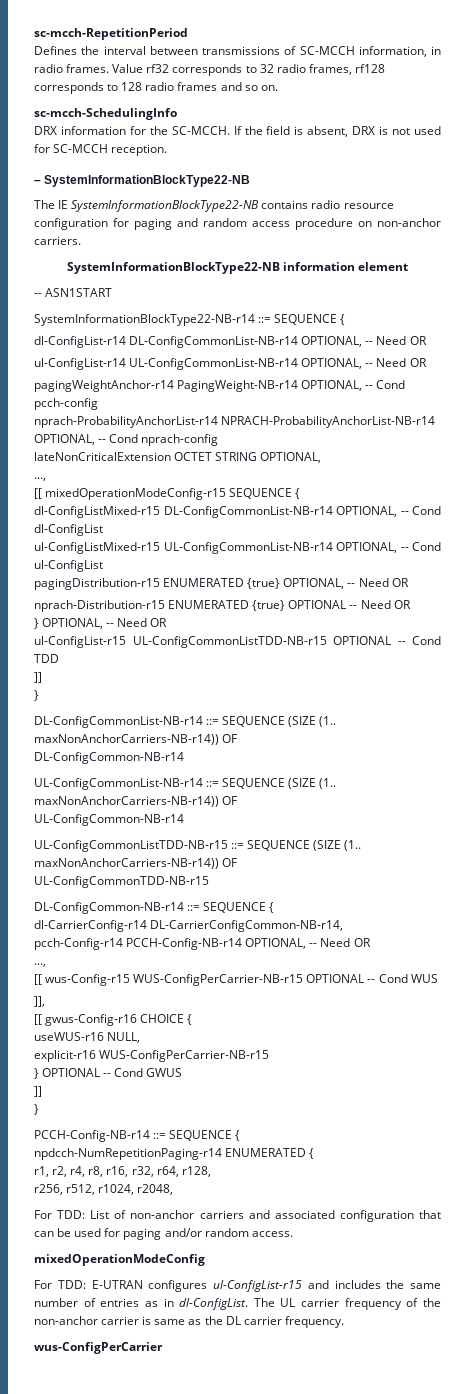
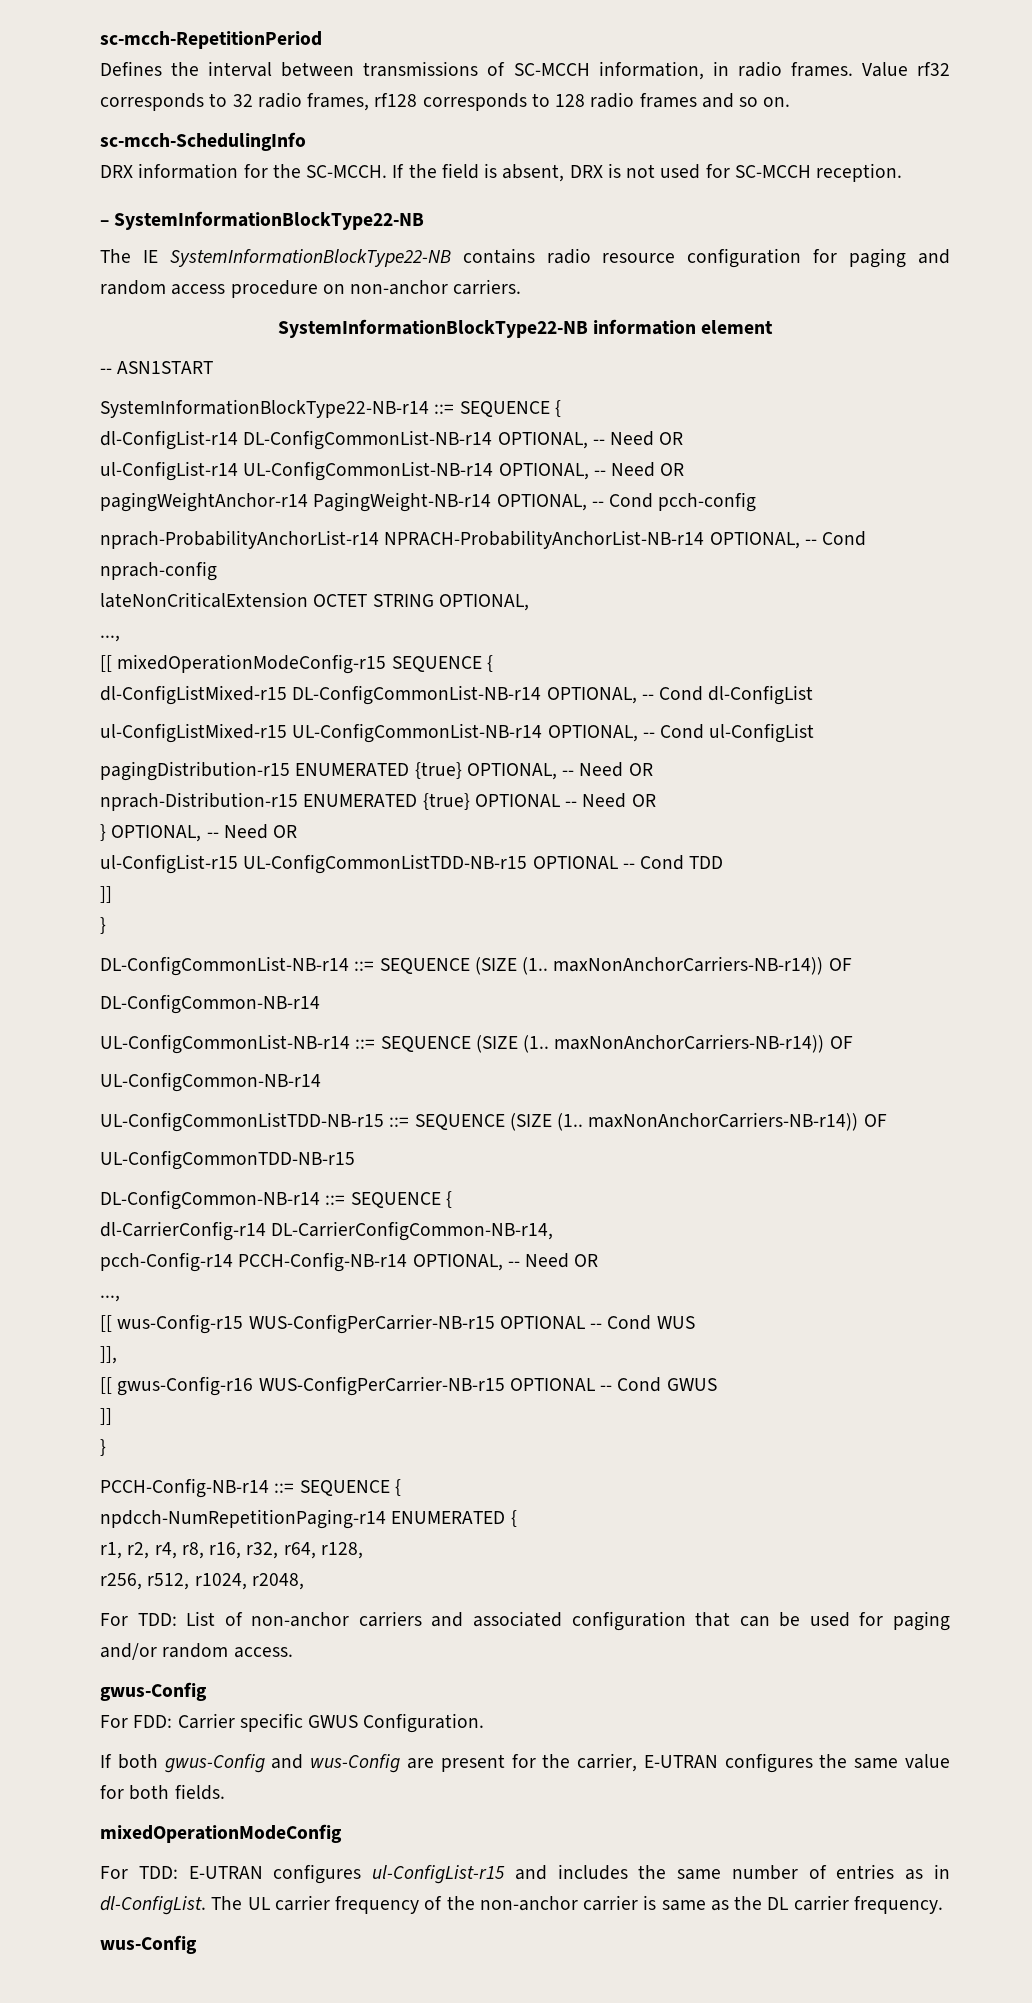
[140,1014,193,1025] [34,1032,141,1043] [34,1050,270,1062] [34,1068,39,1079] CHOICE { // useWUS-r16 NULL, // explicit-r16 WUS-ConfigPerCarrier-NB-r15 // } -> [258,1376,505,1396] WUS-ConfigPerCarrier-NB-r15
(293, 1234) none -> [100,1682,207,1701] [100,1713,485,1733] [100,1753,951,1773] [100,1784,225,1800] // gwus-Config // For FDD: Carrier specific GWUS Configuration. // If both gwus-Config and wus-Config are present for the carrier, E-UTRAN configures the same value for both fields.
[34,1342,163,1354] wus-ConfigPerCarrier -> [100,1935,197,1954] wus-Config

